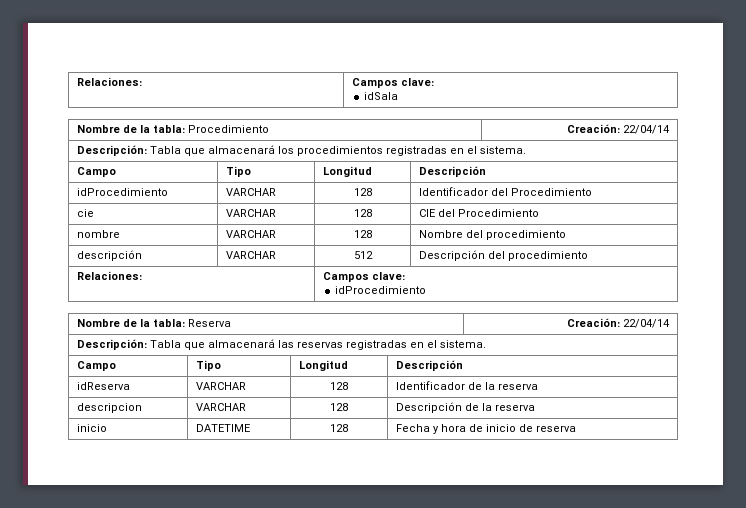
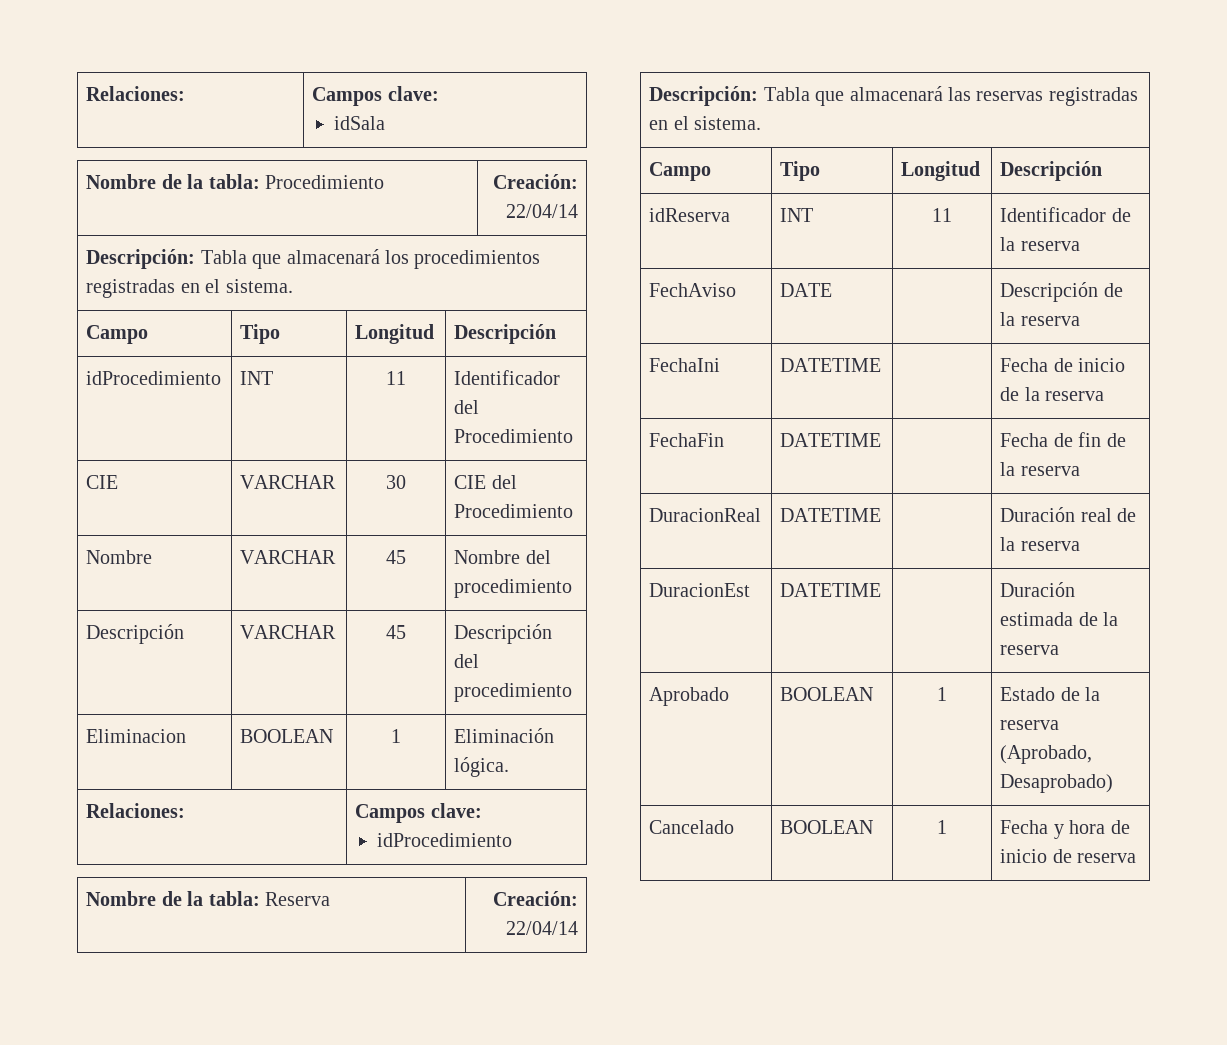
[225,188,276,196] [353,188,372,196] VARCHAR | 128 -> [240,371,274,385] [386,371,406,385] INT | 11
[76,209,94,217] [225,209,276,217] [353,209,372,217] cie | VARCHAR | 128 -> [86,475,119,489] [240,475,337,489] [386,475,406,489] CIE | VARCHAR | 30
[76,230,120,238] [225,230,276,238] [353,230,372,238] nombre | VARCHAR | 128 -> [86,550,153,564] [240,550,337,564] [386,550,406,564] Nombre | VARCHAR | 45
[76,250,142,261] [225,251,276,259] [353,251,373,259] descripción | VARCHAR | 512 -> [86,624,185,644] [240,625,337,639] [386,625,406,639] Descripción | VARCHAR | 45
(588, 256) none -> [86,729,187,743] [240,729,334,743] [391,729,401,743] [454,728,555,743] [454,757,510,777] // Eliminacion | BOOLEAN | 1 | Eliminación lógica.
[195,382,246,390] [330,382,348,390] VARCHAR | 128 -> [780,208,814,222] [932,208,952,222] INT | 11
[76,403,142,413] [195,403,246,411] [330,403,348,411] descripcion | VARCHAR | 128 -> [649,283,737,297] [780,283,833,297] FechAviso | DATE |
[76,424,107,432] [195,424,250,432] [330,424,348,432] inicio | DATETIME | 128 -> [649,358,721,372] [780,358,882,372] [1000,358,1126,372] [1000,387,1105,401] [649,433,725,447] [780,433,882,447] [1000,432,1126,447] [1000,462,1080,476] [649,508,762,522] [780,508,882,522] [1000,507,1137,522] [1000,537,1080,551] [649,583,751,597] [780,583,882,597] [1000,582,1076,597] [1000,612,1119,626] [1000,645,1060,655] [649,687,730,706] [780,687,874,701] [937,687,947,701] [1000,687,1101,701] [1000,720,1060,730] [1000,745,1093,764] [1000,774,1114,793] [649,820,735,834] [780,820,874,834] [937,820,947,834] FechaIni | DATETIME | | Fecha de inicio de la reserva // FechaFin | DATETIME | | Fecha de fin de la reserva // DuracionReal | DATETIME | | Duración real de la reserva // DuracionEst | DATETIME | | Duración estimada de la reserva // Aprobado | BOOLEAN | 1 | Estado de la reserva (Aprobado, Desaprobado) // Cancelado | BOOLEAN | 1

